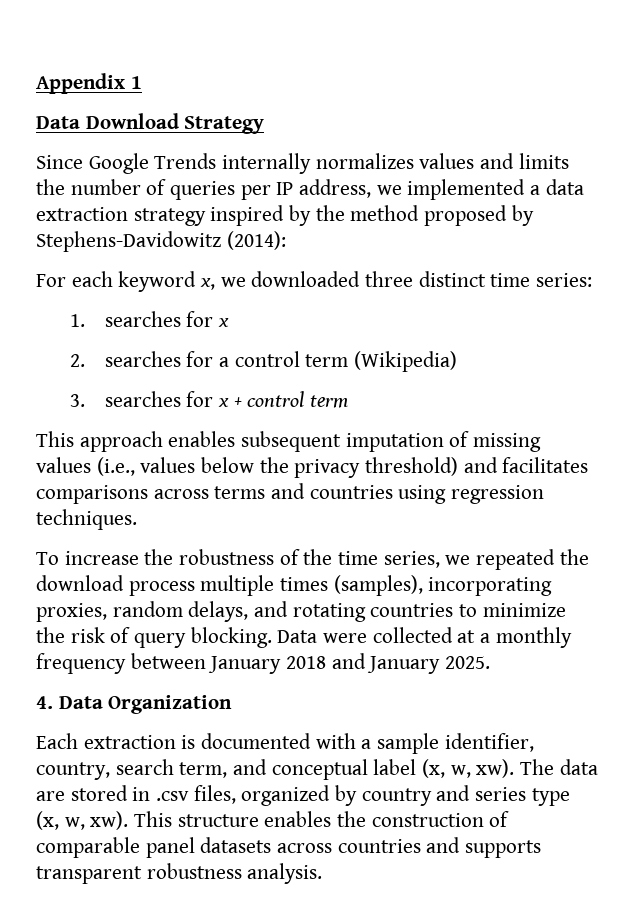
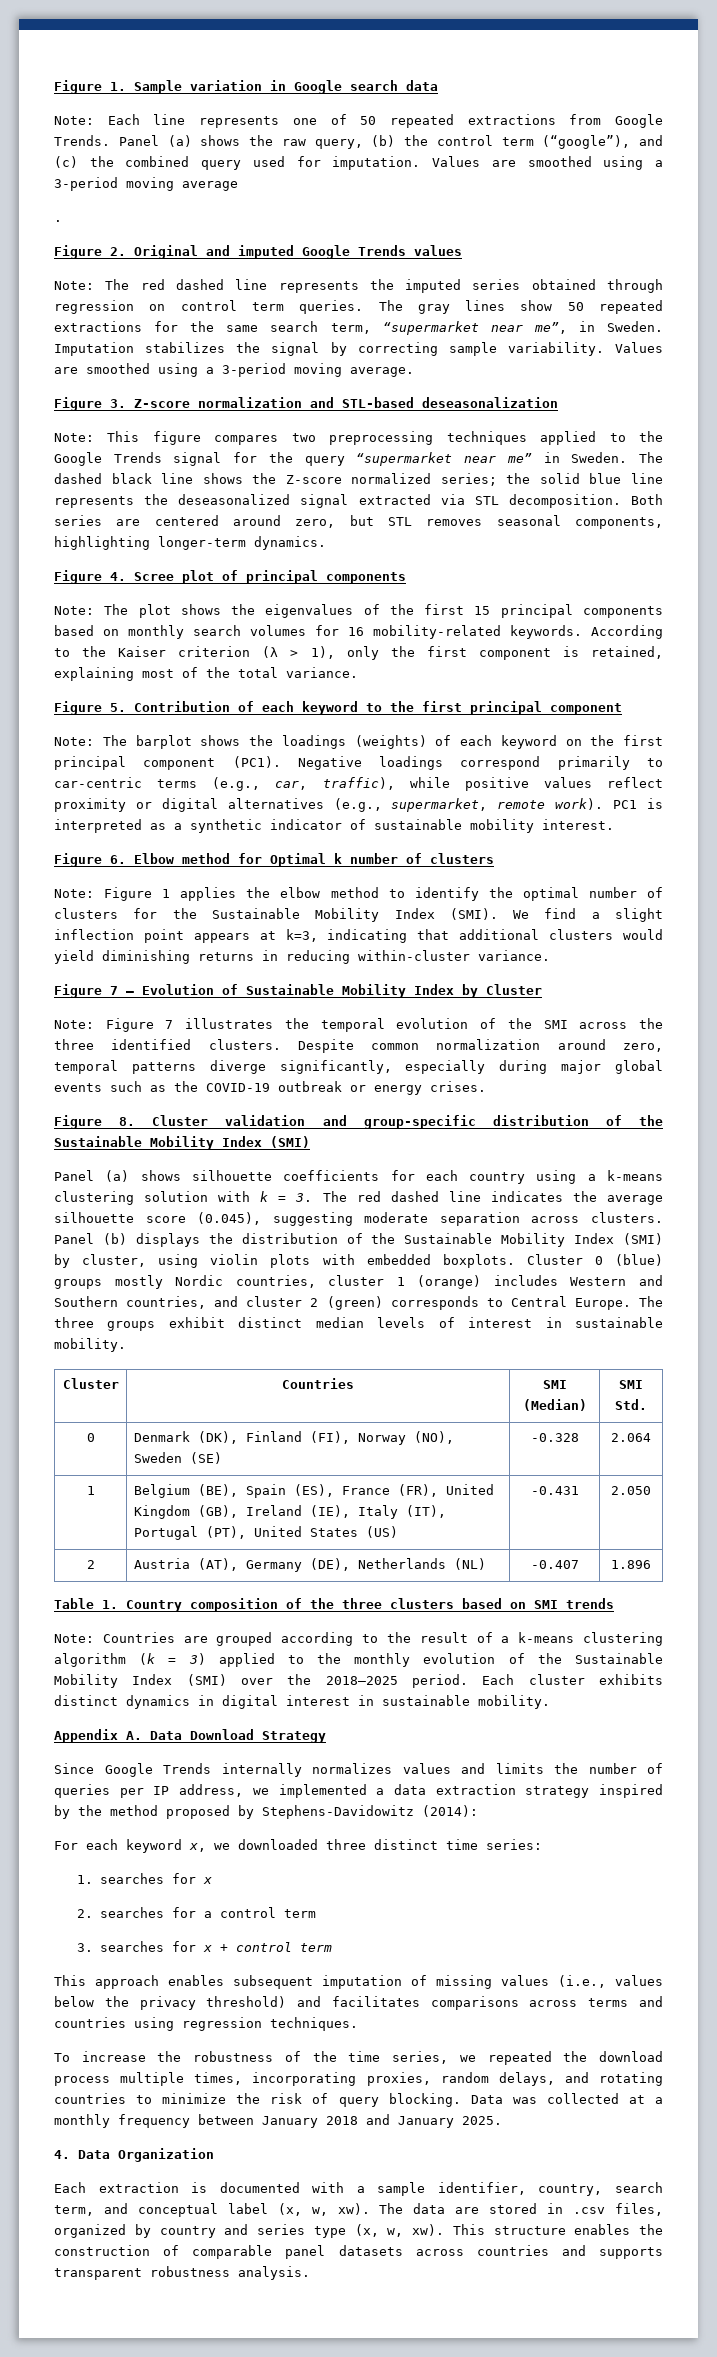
[36,73,142,94] Appendix 1 // -> [54,80,438,94] [54,114,663,128] [54,135,663,149] [54,156,664,170] [54,177,238,191] [54,220,62,222] [54,245,462,259] [54,279,663,293] [54,300,663,314] [54,321,664,335] [54,342,663,356] [54,363,414,377] [54,397,558,411] [54,431,664,445] [54,452,664,466] [54,473,663,486] [54,494,663,508] [54,515,663,529] [54,536,326,550] [54,570,406,584] [54,604,663,618] [54,625,663,639] [54,646,663,660] [54,667,358,681] [54,701,622,715] [54,735,663,749] [54,756,663,770] [54,777,663,791] [54,798,664,812] [54,819,614,833] [54,853,494,867] [54,887,663,901] [54,908,663,922] [54,929,664,943] [54,950,550,964] [54,984,542,998] [54,1018,664,1032] [54,1039,663,1053] [54,1060,663,1074] [54,1081,486,1095] [54,1115,663,1129] [54,1136,310,1150] [54,1170,663,1184] [54,1191,663,1205] [54,1212,663,1226] [54,1233,663,1247] [54,1254,664,1268] [54,1275,663,1289] [54,1296,664,1310] [54,1317,663,1331] [54,1338,126,1352] [62,1378,119,1389] [282,1378,354,1389] [542,1380,567,1389] [522,1399,587,1411] [619,1380,643,1389] [615,1399,647,1410] [86,1433,95,1442] [133,1431,454,1445] [133,1452,222,1464] [530,1433,579,1442] [611,1433,651,1442] [86,1486,95,1495] [133,1484,494,1498] [133,1505,446,1519] [133,1526,398,1540] [530,1486,579,1495] [611,1486,651,1495] [86,1560,95,1569] [133,1558,486,1572] [530,1560,579,1569] [611,1560,651,1569] [54,1598,614,1612] [54,1632,663,1646] [54,1653,663,1667] [54,1674,663,1688] [54,1695,550,1709] [54,1729,142,1743] Figure 1. Sample variation in Google search data // Note: Each line represents one of 50 repeated extractions from Google Trends. Panel (a) shows the raw query, (b) the control term (“google”), and (c) the combined query used for imputation. Values are smoothed using a 3-period moving average // . // Figure 2. Original and imputed Google Trends values // Note: The red dashed line represents the imputed series obtained through regression on control term queries. The gray lines show 50 repeated extractions for the same search term, “supermarket near me”, in Sweden. Imputation stabilizes the signal by correcting sample variability. Values are smoothed using a 3-period moving average. // Figure 3. Z-score normalization and STL-based deseasonalization // Note: This figure compares two preprocessing techniques applied to the Google Trends signal for the query “supermarket near me” in Sweden. The dashed black line shows the Z-score normalized series; the solid blue line represents the deseasonalized signal extracted via STL decomposition. Both series are centered around zero, but STL removes seasonal components, highlighting longer-term dynamics. // Figure 4. Scree plot of principal components // Note: The plot shows the eigenvalues of the first 15 principal components based on monthly search volumes for 16 mobility-related keywords. According to the Kaiser criterion (λ > 1), only the first component is retained, explaining most of the total variance. // Figure 5. Contribution of each keyword to the first principal component // Note: The barplot shows the loadings (weights) of each keyword on the first principal component (PC1). Negative loadings correspond primarily to car-centric terms (e.g., car, traffic), while positive values reflect proximity or digital alternatives (e.g., supermarket, remote work). PC1 is interpreted as a synthetic indicator of sustainable mobility interest. // Figure 6. Elbow method for Optimal k number of clusters // Note: Figure 1 applies the elbow method to identify the optimal number of clusters for the Sustainable Mobility Index (SMI). We find a slight inflection point appears at k=3, indicating that additional clusters would yield diminishing returns in reducing within-cluster variance. // Figure 7 – Evolution of Sustainable Mobility Index by Cluster // Note: Figure 7 illustrates the temporal evolution of the SMI across the three identified clusters. Despite common normalization around zero, temporal patterns diverge significantly, especially during major global events such as the COVID-19 outbreak or energy crises. // Figure 8. Cluster validation and group-specific distribution of the Sustainable Mobility Index (SMI) // Panel (a) shows silhouette coefficients for each country using a k-means clustering solution with k = 3. The red dashed line indicates the average silhouette score (0.045), suggesting moderate separation across clusters. Panel (b) displays the distribution of the Sustainable Mobility Index (SMI) by cluster, using violin plots with embedded boxplots. Cluster 0 (blue) groups mostly Nordic countries, cluster 1 (orange) includes Western and Southern countries, and cluster 2 (green) corresponds to Central Europe. The three groups exhibit distinct median levels of interest in sustainable mobility. // Cluster | Countries | SMI (Median) | SMI Std. // 0 | Denmark (DK), Finland (FI), Norway (NO), Sweden (SE) | -0.328 | 2.064 // 1 | Belgium (BE), Spain (ES), France (FR), United Kingdom (GB), Ireland (IE), Italy (IT), Portugal (PT), United States (US) | -0.431 | 2.050 // 2 | Austria (AT), Germany (DE), Netherlands (NL) | -0.407 | 1.896 // Table 1. Country composition of the three clusters based on SMI trends // Note: Countries are grouped according to the result of a k-means clustering algorithm (k = 3) applied to the monthly evolution of the Sustainable Mobility Index (SMI) over the 2018–2025 period. Each cluster exhibits distinct dynamics in digital interest in sustainable mobility. // Appendix A.
[353,351,457,372] (Wikipedia) -> (317, 1913) none
[280,575,423,596] times (samples), -> [194,2072,243,2085] times,
[323,633,368,643] were -> [512,2097,537,2104] was

